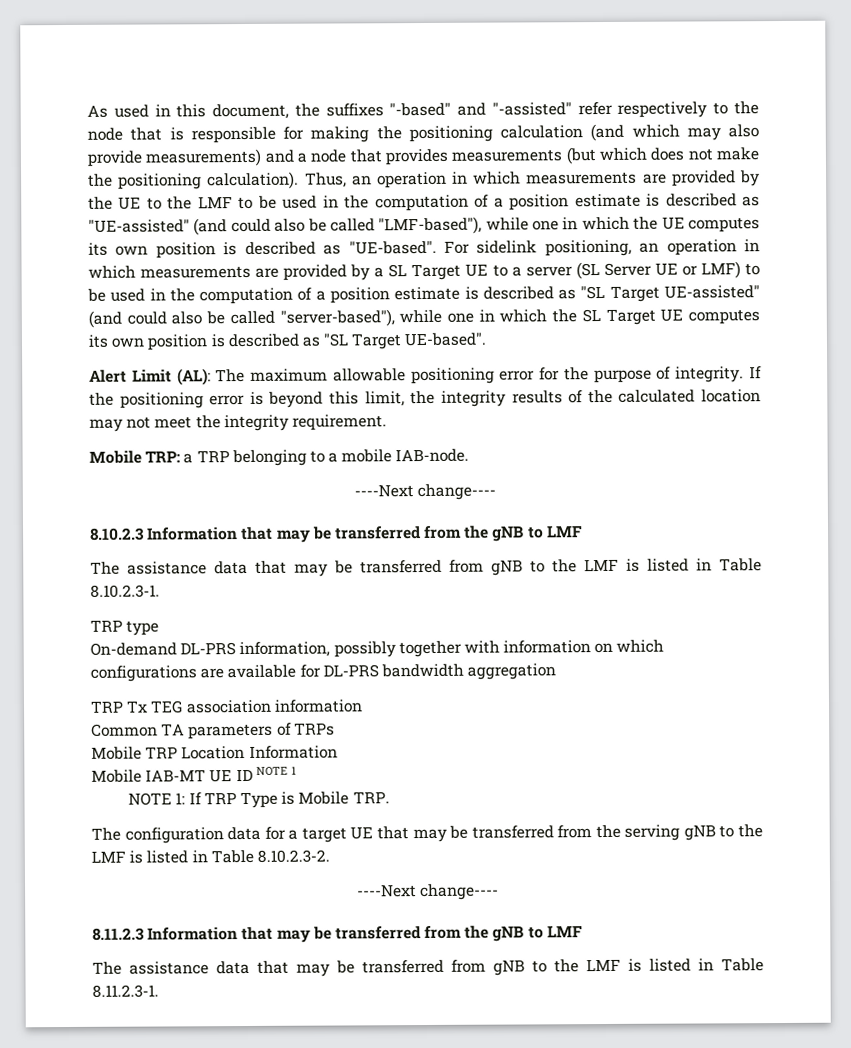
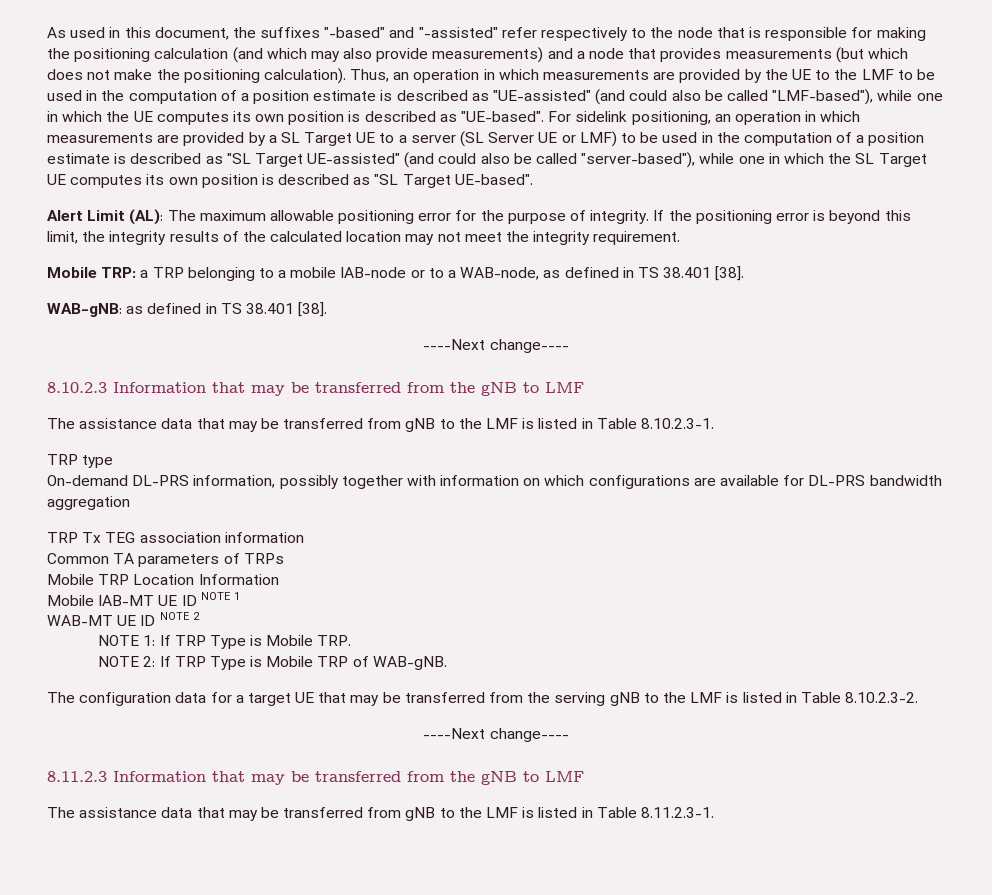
[395,448,470,463] IAB-node. -> [340,266,745,281] [47,302,328,317] IAB-node or to a WAB-node, as defined in TS 38.401 [38]. // WAB-gNB: as defined in TS 38.401 [38].
(297, 770) none -> [47,612,200,626] // WAB-MT UE ID NOTE 2
(390, 797) none -> [98,656,447,670] // NOTE 2: If TRP Type is Mobile TRP of WAB-gNB.

